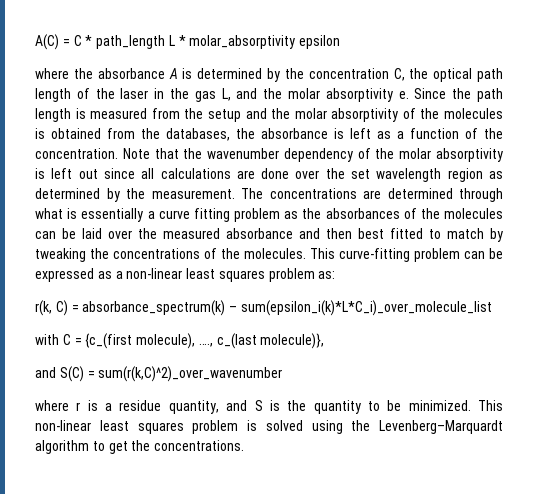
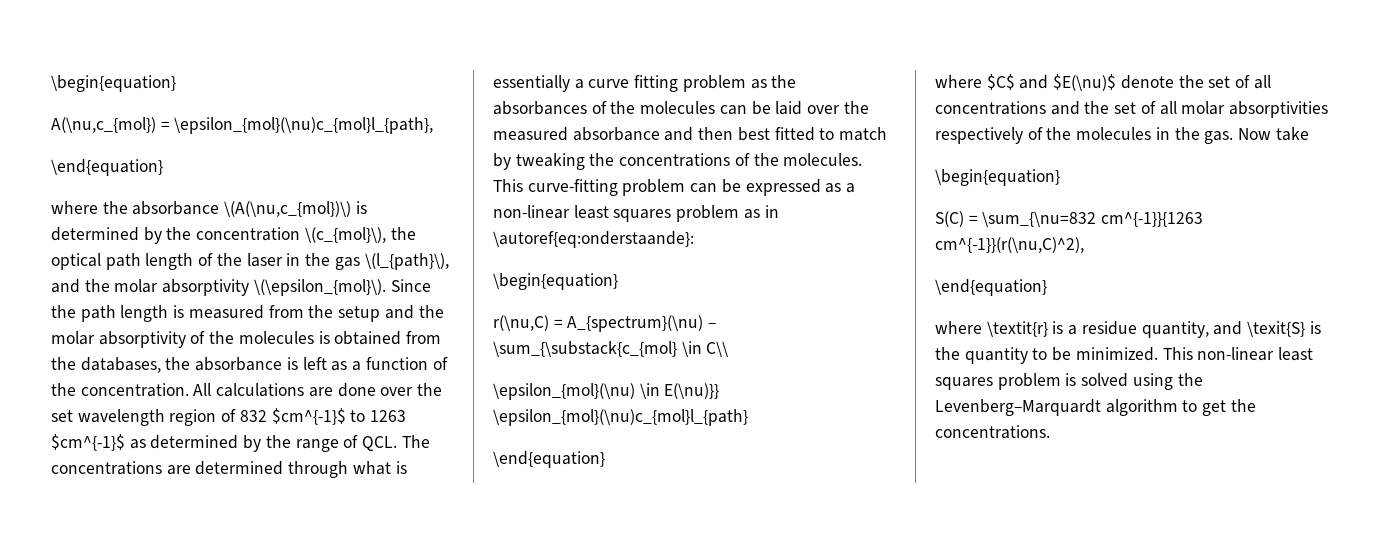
[35,34,341,50] A(C) = C * path_length L * molar_absorptivity epsilon -> [51,75,176,92] [51,117,434,134] [51,159,163,176] \begin{equation} // A(\nu,c_{mol}) = \epsilon_{mol}(\nu)c_{mol}l_{path}, // \end{equation}
[168,68,178,79] A -> [224,201,352,217] \(A(\nu,c_{mol})\)
[393,68,405,81] C, -> [304,227,386,243] \(c_{mol}\),
[221,88,409,102] L, and the molar absorptivity e. -> [364,253,449,270] [51,279,386,296] \(l_{path}\), and the molar absorptivity \(\epsilon_{mol}\).
[122,148,503,162] [35,168,155,179] Note that the wavenumber dependency of the molar absorptivity is left out since all -> [193,383,212,396] All
(483, 175) none -> [221,408,407,425] [51,434,125,451] of 832 $cm^{-1}$ to 1263 $cm^{-1}$
[151,189,235,199] measurement. -> [295,435,398,452] range of QCL.
[318,271,336,279] [35,300,492,316] [35,333,325,349] [35,366,283,382] [35,400,81,411] as: // r(k, C) = absorbance_spectrum(k) – sum(epsilon_i(k)*L*C_i)_over_molecule_list // with C = {c_(first molecule), …., c_(last molecule)}, // and S(C) = sum(r(k,C)^2)_over_wavenumber // where r -> [743,205,779,219] [493,231,694,248] [493,273,618,290] [493,315,717,332] [493,341,729,357] [493,383,720,400] [493,409,748,426] [493,451,605,468] [935,74,1271,91] [935,101,1329,118] [935,127,1309,144] [935,169,1060,186] [935,211,1204,227] [935,237,1084,253] [935,279,1047,296] [935,321,1048,337] as in \autoref{eq:onderstaande}: // \begin{equation} // r(\nu,C) = A_{spectrum}(\nu) – \sum_{\substack{c_{mol} \in C\\ // \epsilon_{mol}(\nu) \in E(\nu)}} \epsilon_{mol}(\nu)c_{mol}l_{path} // \end{equation} // where $C$ and $E(\nu)$ denote the set of all concentrations and the set of all molar absorptivities respectively of the molecules in the gas. Now take // \begin{equation} // S(C) = \sum_{\nu=832 cm^{-1}}{1263 cm^{-1}}(r(\nu,C)^2), // \end{equation} // where \textit{r}
[254,400,263,411] S -> [1247,321,1306,337] \texit{S}

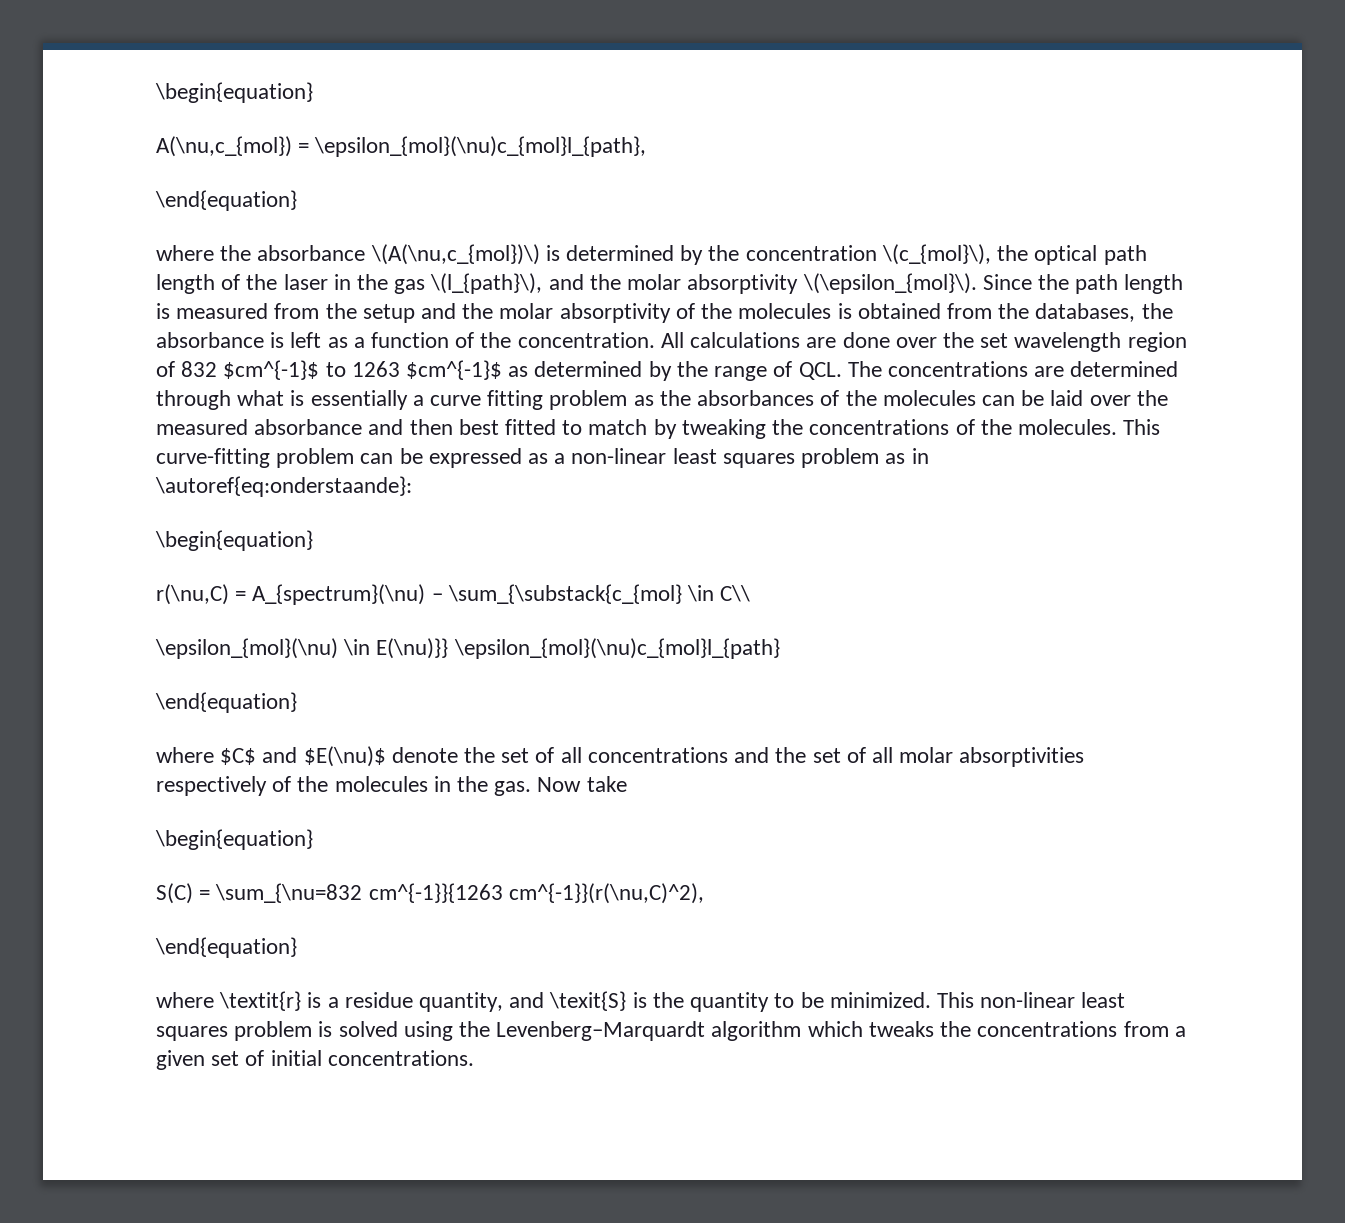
[1182,399,1256,416] to get the -> [807,1021,1186,1037] [156,1050,322,1070] which tweaks the concentrations from a given set of initial

